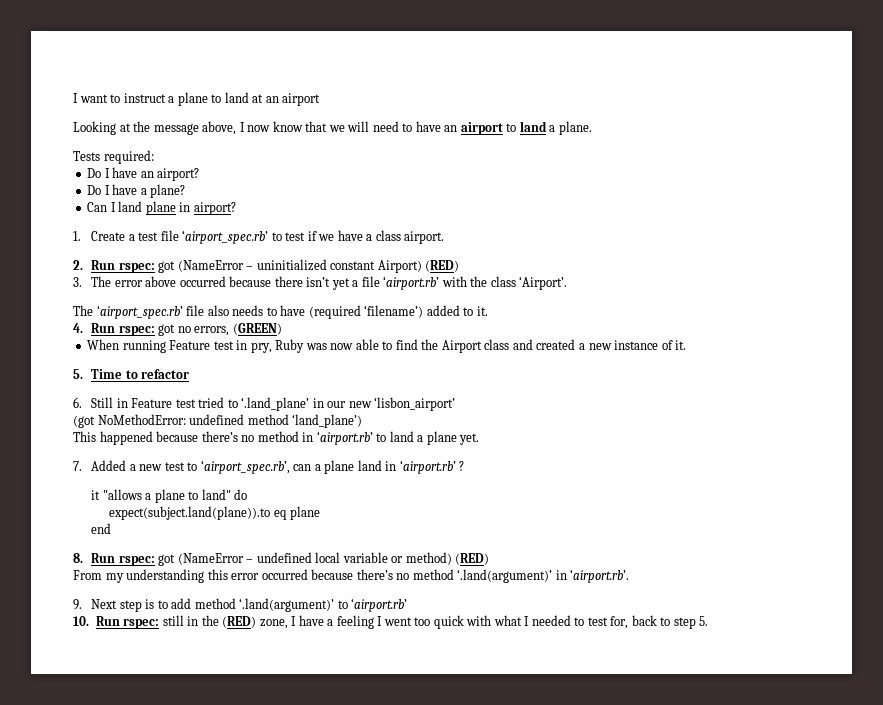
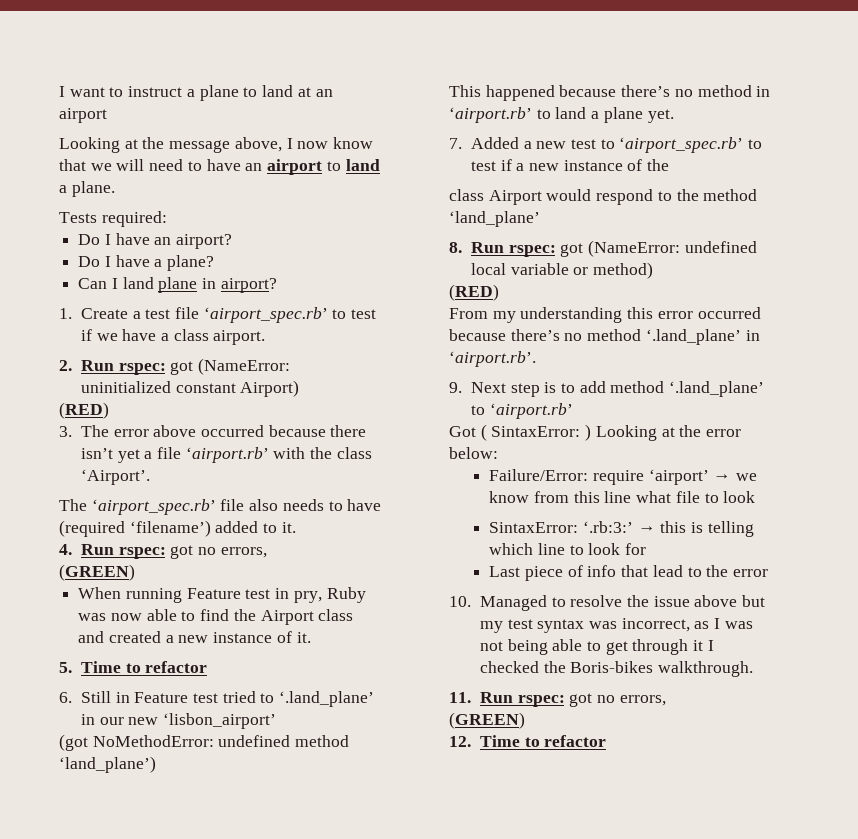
[177,260,254,272] (NameError – -> [197,358,290,375] (NameError:
(422, 266) none -> (300, 388) //
(230, 331) none -> (267, 552) //
[200,460,465,474] [91,489,248,503] [109,506,321,520] [91,523,112,534] ‘airport_spec.rb’, can a plane land in ‘airport.rb’ ? // it "allows a plane to land" do // expect(subject.land(plane)).to eq plane // end -> [619,137,763,153] [470,159,670,171] [449,189,758,205] [449,211,541,227] ‘airport_spec.rb’ to test if a new instance of the // class Airport would respond to the method ‘land_plane’
[177,553,254,565] (NameError – -> [587,240,680,257] (NameError:
(452, 558) none -> (653, 270) //
[457,569,553,583] ‘.land(argument)’ -> [645,329,741,345] ‘.land_plane’
[239,598,335,612] ‘.land(argument)’ -> [669,381,765,397] ‘.land_plane’
[73,615,709,629] 10. Run rspec: still in the (RED) zone, I have a feeling I went too quick with what I needed to test for, back to step 5. -> [449,424,742,441] [449,447,499,459] [489,469,758,485] [489,491,756,503] [489,521,754,537] [489,543,647,555] [489,565,769,581] [449,595,766,611] [479,618,753,633] [479,639,714,655] [479,661,753,677] [449,692,666,707] [449,712,526,729] [449,735,607,747] Got ( SintaxError: ) Looking at the error below: // Failure/Error: require ‘airport’ → we know from this line what file to look // SintaxError: ‘.rb:3:’ → this is telling which line to look for // Last piece of info that lead to the error // 10. Managed to resolve the issue above but my test syntax was incorrect, as I was not being able to get through it I checked the Boris-bikes walkthrough. // 11. Run rspec: got no errors, // (GREEN) // 12. Time to refactor

